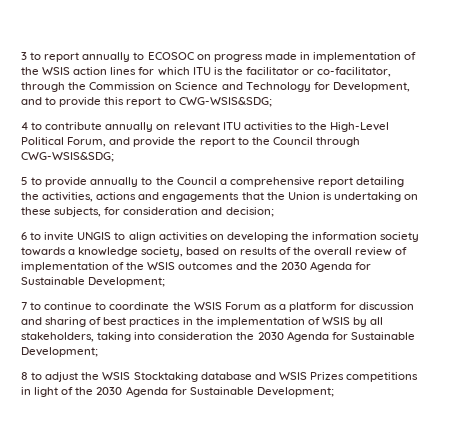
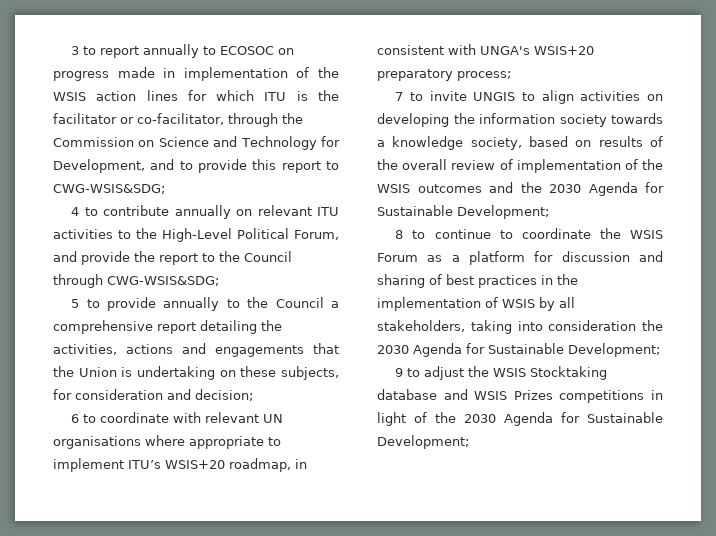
(42, 236) none -> [100,412,284,423] [53,435,281,449] [53,458,307,472] [377,44,594,55] [377,69,511,81] [395,92,423,101] coordinate with relevant UN organisations where appropriate to implement ITU’s WSIS+20 roadmap, in consistent with UNGA's WSIS+20 preparatory process; // 7 to
[21,302,27,310] 7 -> [395,230,404,239] 8
[21,372,28,380] 8 -> [395,368,404,377] 9

